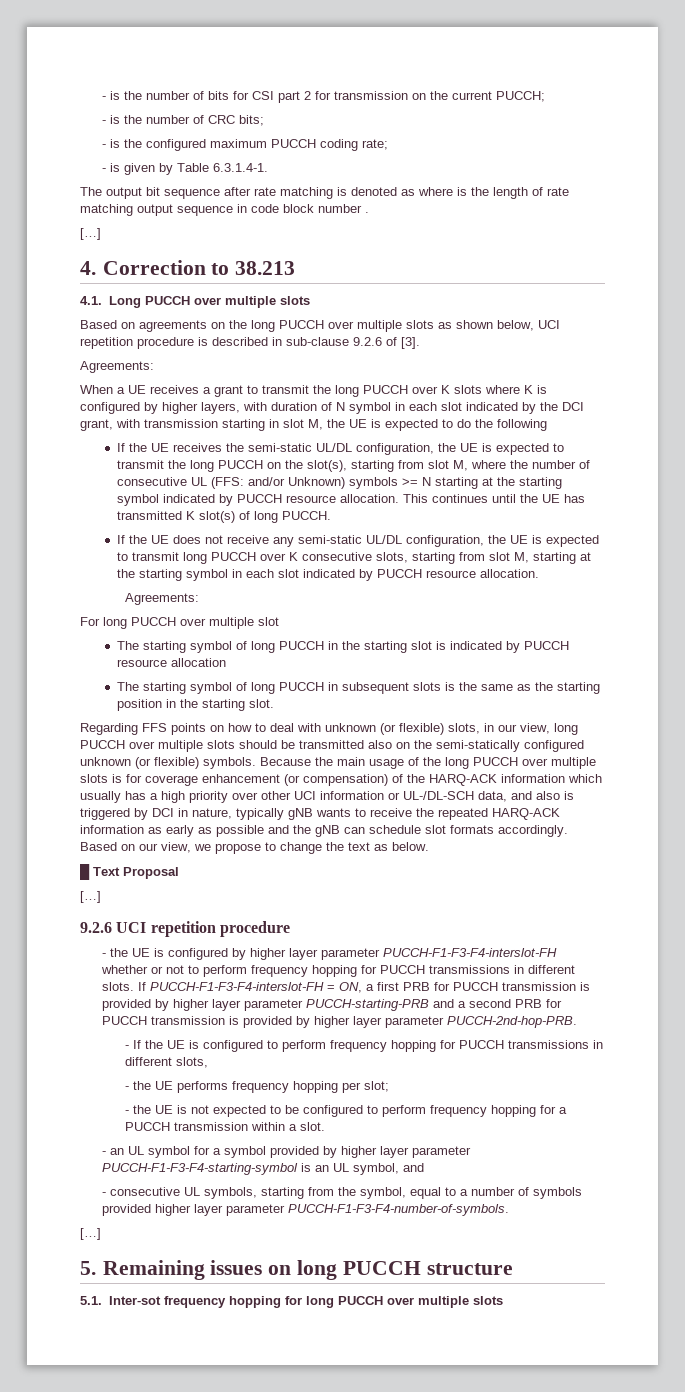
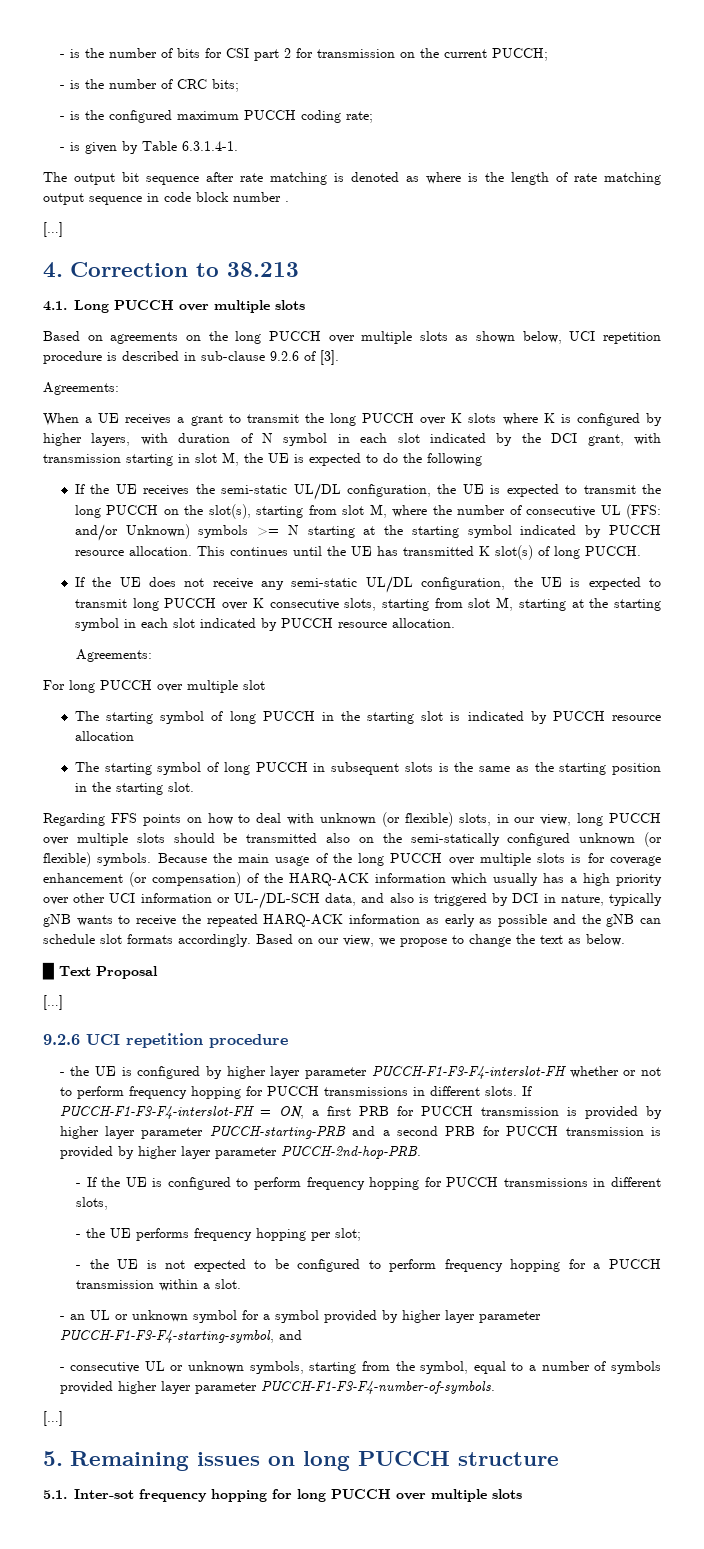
(145, 1150) none -> [114,1310,188,1322] or unknown
[102,1163,400,1175] PUCCH-F1-F3-F4-starting-symbol is an UL symbol, -> [59,1330,274,1343] PUCCH-F1-F3-F4-starting-symbol,
(201, 1191) none -> [170,1361,245,1373] or unknown

